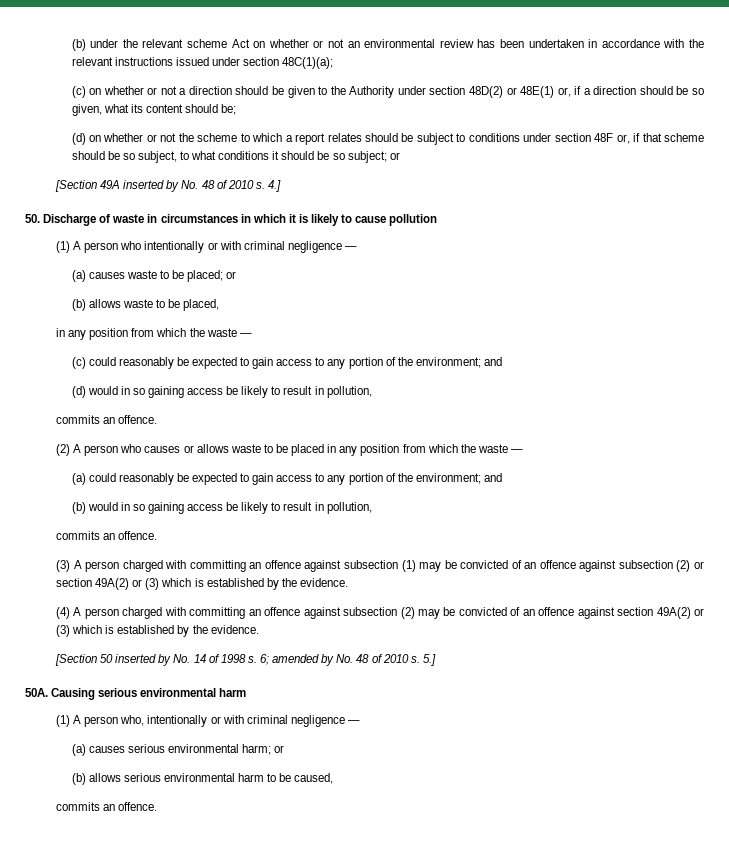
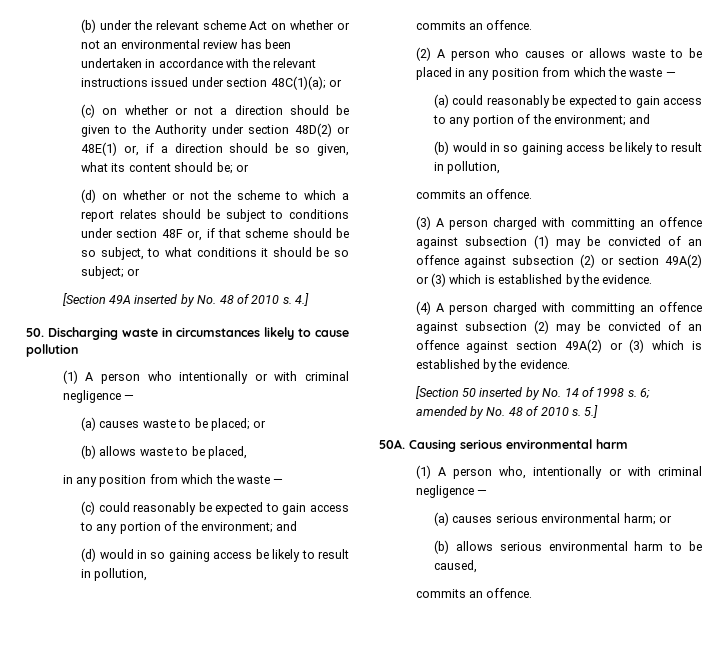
(334, 63) none -> [328,79,342,87] or
(237, 109) none -> [235,164,249,172] or
[43,214,111,226] Discharge of -> [48,327,118,340] Discharging
[240,214,308,223] in which it is -> (260, 332) none

